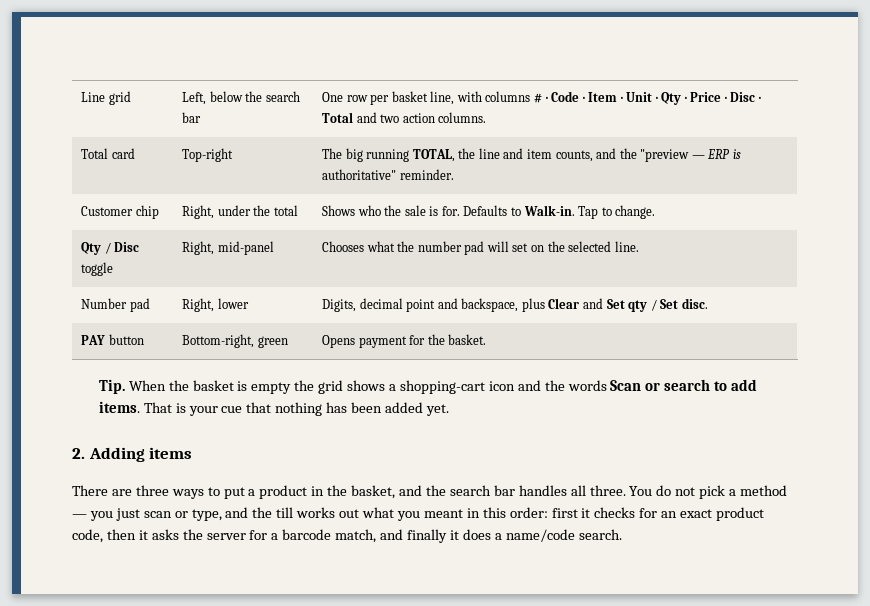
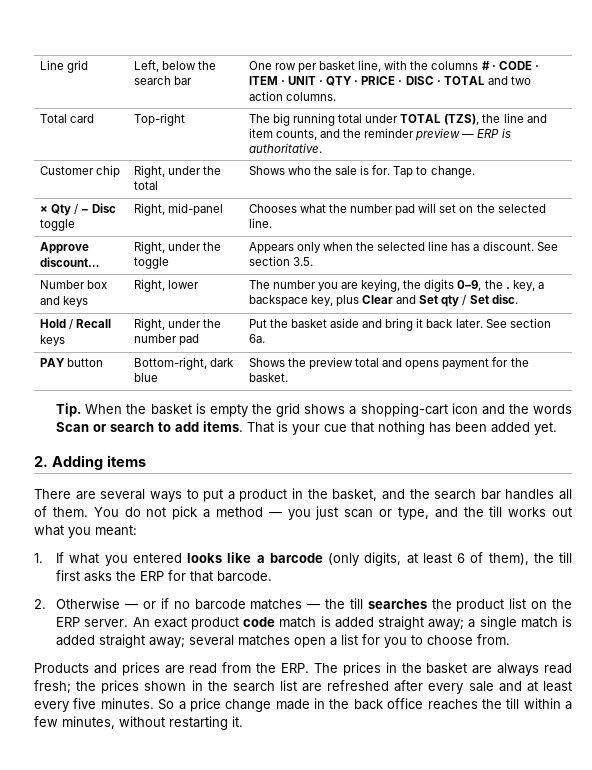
(482, 96) none -> [410,61,429,70] the
[551,91,761,105] [322,112,354,123] Code · Item · Unit · Qty · Price · Disc · Total -> [498,61,539,70] [248,76,485,86] CODE · ITEM · UNIT · QTY · PRICE · DISC · TOTAL
[412,149,455,162] TOTAL, -> [338,114,480,125] total under TOTAL (TZS),
[640,149,690,162] "preview -> [364,128,461,141] reminder preview
[322,169,454,180] authoritative" reminder. -> [248,143,322,153] authoritative.
[463,205,575,216] Defaults to Walk-in. -> (391, 170) none
(656, 212) none -> [39,206,48,213] ×
(111, 248) none -> [81,209,90,213] −
[81,298,150,312] [182,298,249,312] [322,298,519,312] Number pad | Right, lower | Digits, decimal point and backspace, -> [39,242,89,254] [39,257,100,267] [133,241,221,254] [133,257,169,269] [248,241,558,254] [248,256,313,266] [39,280,107,289] [39,296,88,307] [133,279,199,292] [248,279,544,292] [248,295,333,307] Approve discount… | Right, under the toggle | Appears only when the selected line has a discount. See section 3.5. // Number box and keys | Right, lower | The number you are keying, the digits 0–9, the . key, a backspace key,
[81,334,144,345] [182,334,288,348] [322,335,356,348] PAY button | Bottom-right, green | Opens -> [39,319,111,330] [39,335,65,346] [133,318,221,331] [133,334,199,346] [248,318,551,331] [248,334,265,343] [39,358,103,367] [133,357,234,370] [133,373,158,382] [248,357,440,370] Hold / Recall keys | Right, under the number pad | Put the basket aside and bring it back later. See section 6a. // PAY button | Bottom-right, dark blue | Shows the preview total and opens
[135,485,169,496] three -> [100,489,146,500] several
[589,485,626,496] three. -> [34,506,88,517] of them.
[423,507,765,521] [72,529,622,543] meant in this order: first it checks for an exact product code, then it asks the server for a barcode match, and finally it does a name/code search. -> [95,525,137,536] [34,552,572,566] [56,570,273,582] [34,598,573,612] [56,616,572,630] [56,634,511,648] [34,662,573,676] [34,680,572,694] [34,698,572,712] [34,716,243,730] meant: // 1. If what you entered looks like a barcode (only digits, at least 6 of them), the till first asks the ERP for that barcode. // 2. Otherwise — or if no barcode matches — the till searches the product list on the ERP server. An exact product code match is added straight away; a single match is added straight away; several matches open a list for you to choose from. // Products and prices are read from the ERP. The prices in the basket are always read fresh; the prices shown in the search list are refreshed after every sale and at least every five minutes. So a price change made in the back office reaches the till within a few minutes, without restarting it.

